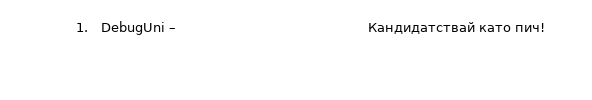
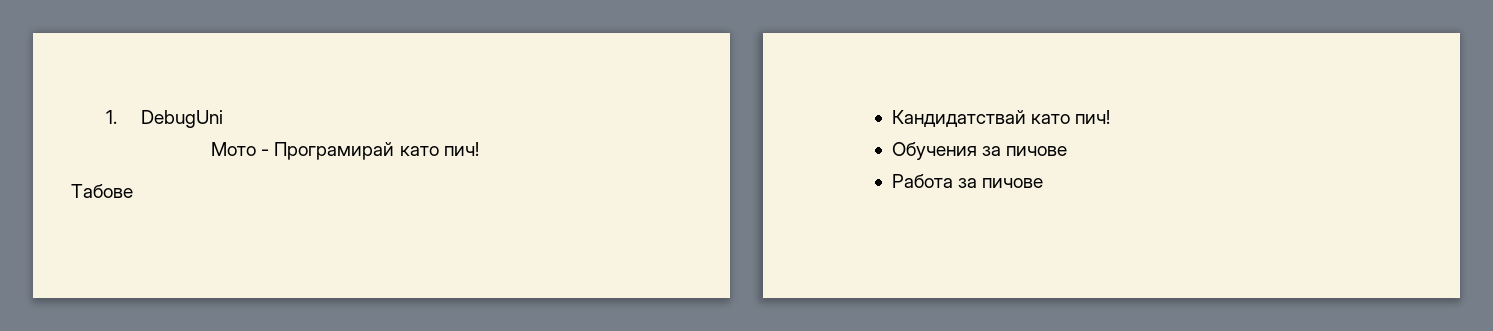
[168,22,545,34] – Кандидатствай като пич! -> [211,142,479,160] [71,184,133,198] [891,110,1111,127] [891,142,1068,160] [891,174,1044,188] // Мото - Програмирай като пич! // Табове // Кандидатствай като пич! // Обучения за пичове // Работа за пичове

